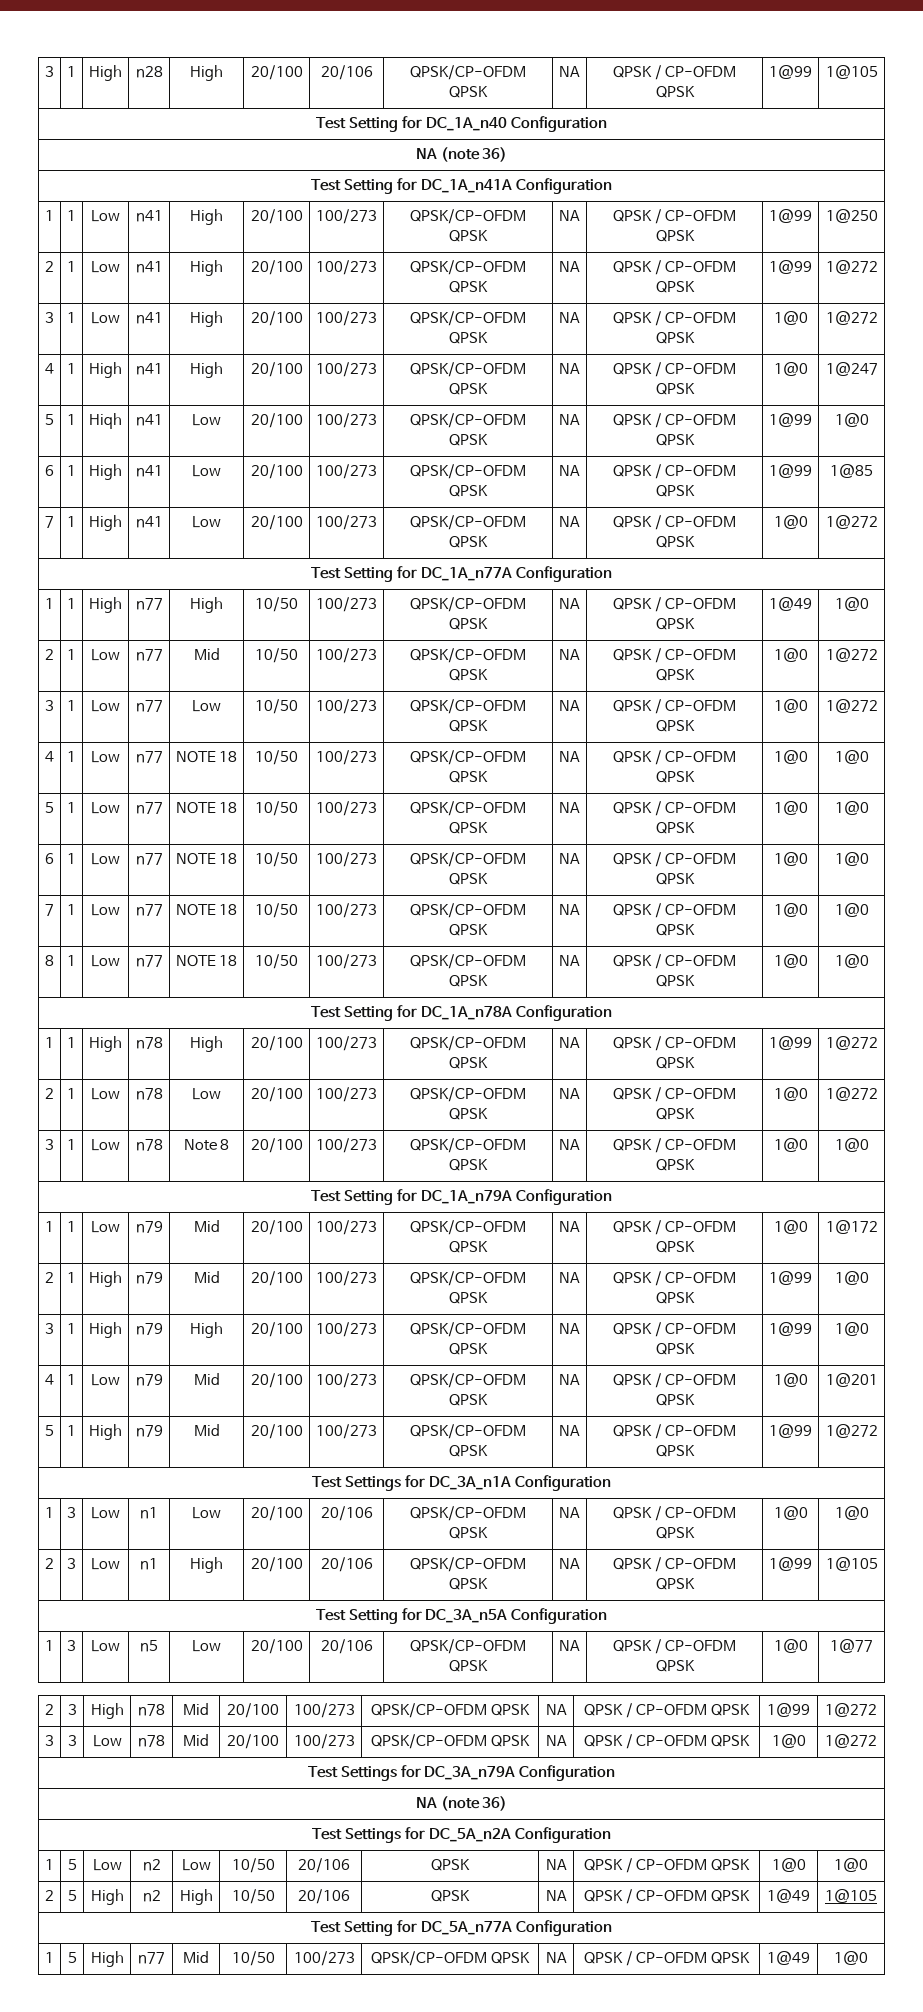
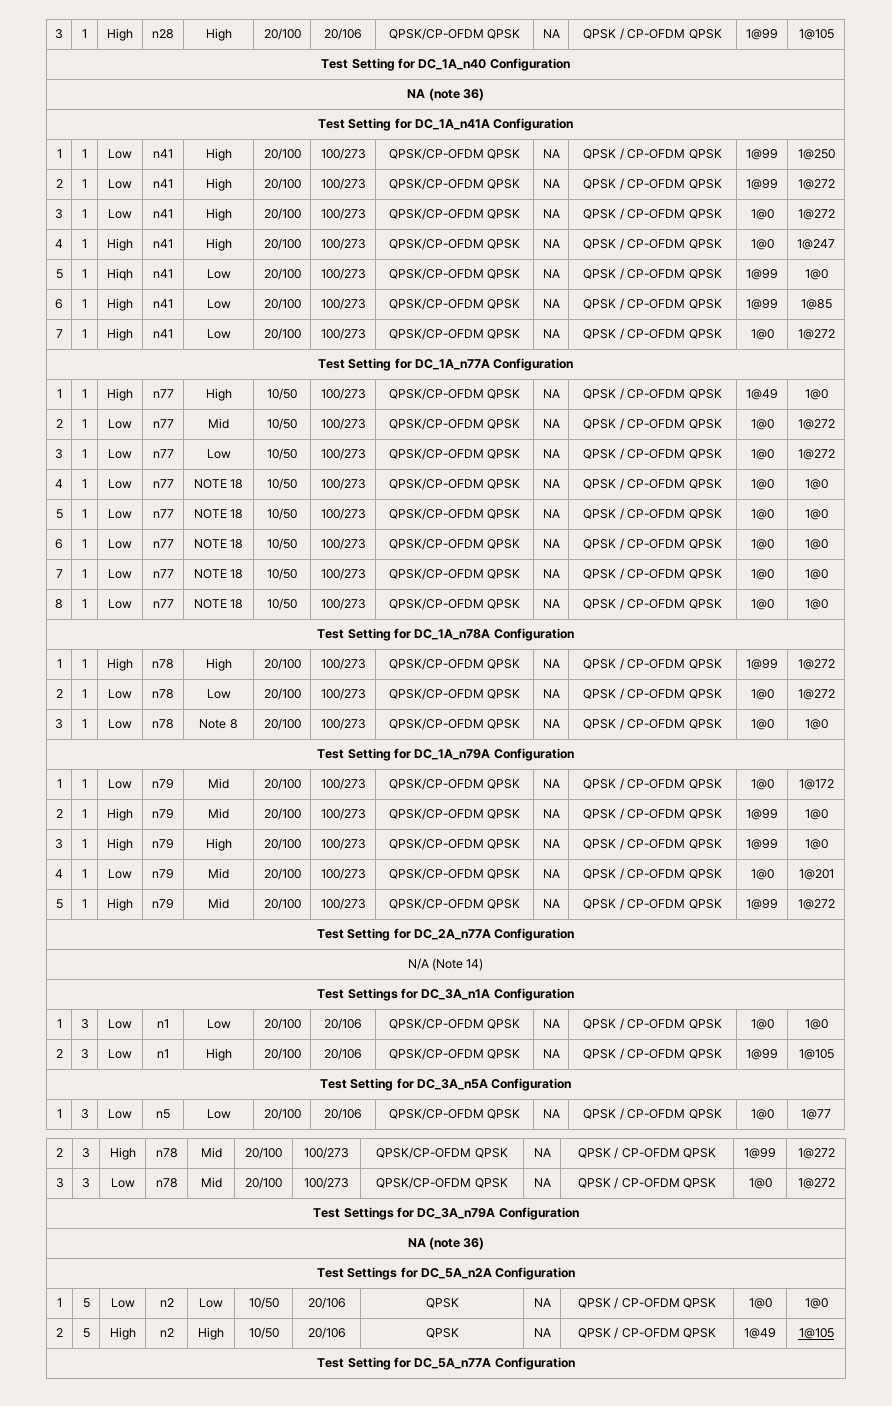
(878, 1431) none -> [316,928,575,941] [407,958,484,971] // Test Setting for DC_2A_n77A Configuration // N/A (Note 14)
[45,1952,54,1963] [67,1952,77,1963] [90,1951,124,1967] [138,1952,165,1964] [183,1951,209,1963] [231,1951,275,1966] [293,1951,355,1966] [371,1951,530,1966] [545,1952,567,1963] [583,1951,751,1966] [767,1951,810,1965] [834,1951,868,1965] // 1 | 5 | High | n77 | Mid | 10/50 | 100/273 | QPSK/CP-OFDM QPSK | NA | QPSK / CP-OFDM QPSK | 1@49 | 1@0 -> (575, 1363) none

